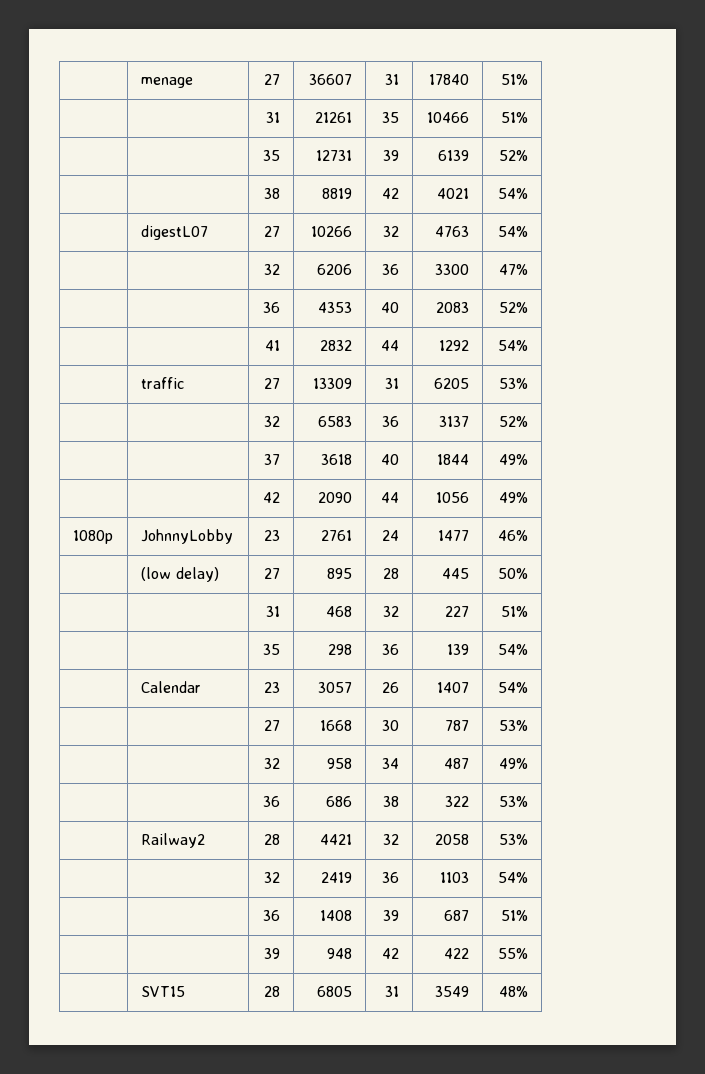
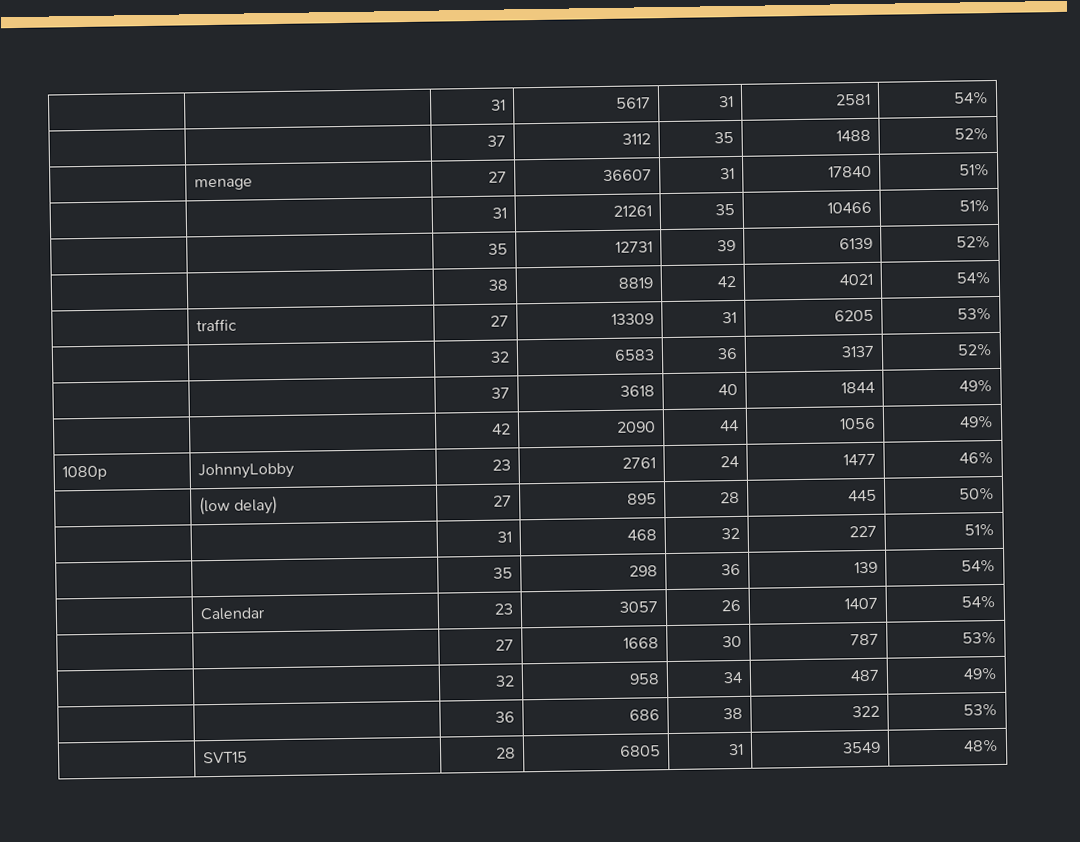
(140, 82) | -> [490,99,506,111] [615,97,651,109] [718,95,734,108] [835,93,871,106] [952,91,989,105] [486,135,506,147] [621,133,651,145] [713,131,734,144] [835,129,871,142] [953,127,989,141] | | 31 | 5617 | 31 | 2581 | 54% // | | 37 | 3112 | 35 | 1488 | 52% // |
[140,225,208,240] [264,226,281,237] [311,226,353,237] [383,226,400,237] [435,226,470,237] [498,226,529,237] [264,264,281,275] [317,264,353,275] [382,264,400,275] [435,264,470,275] [499,264,529,275] [263,302,281,313] [318,302,353,313] [381,302,400,313] [436,302,470,313] [499,302,529,313] [265,340,281,351] [320,340,353,351] [381,340,400,351] [439,340,470,351] [498,340,529,351] // | digestL07 | 27 | 10266 | 32 | 4763 | 54% // | | 32 | 6206 | 36 | 3300 | 47% // | | 36 | 4353 | 40 | 2083 | 52% // | | 41 | 2832 | 44 | 1292 | 54% -> (991, 278) none
[140,833,205,848] [264,834,281,845] [320,834,353,845] [383,834,400,845] [435,834,470,845] [499,834,529,845] [264,872,281,883] [321,872,353,883] [382,872,400,883] [440,872,470,883] [498,872,529,883] [263,910,281,921] [320,910,353,921] [383,910,400,921] [444,910,470,921] [501,910,529,921] [264,948,281,959] [327,948,353,959] [382,948,400,959] [444,948,470,959] [498,948,529,959] // | Railway2 | 28 | 4421 | 32 | 2058 | 53% // | | 32 | 2419 | 36 | 1103 | 54% // | | 36 | 1408 | 39 | 687 | 51% // | | 39 | 948 | 42 | 422 | 55% -> (998, 710) none

